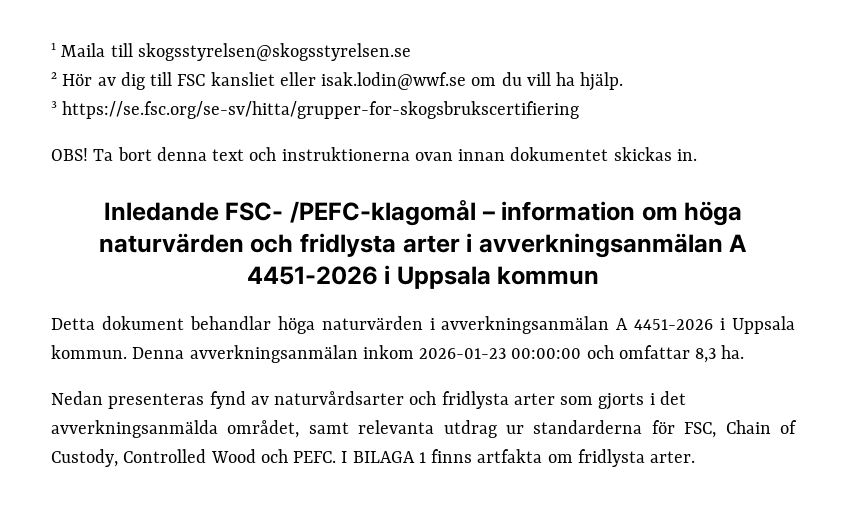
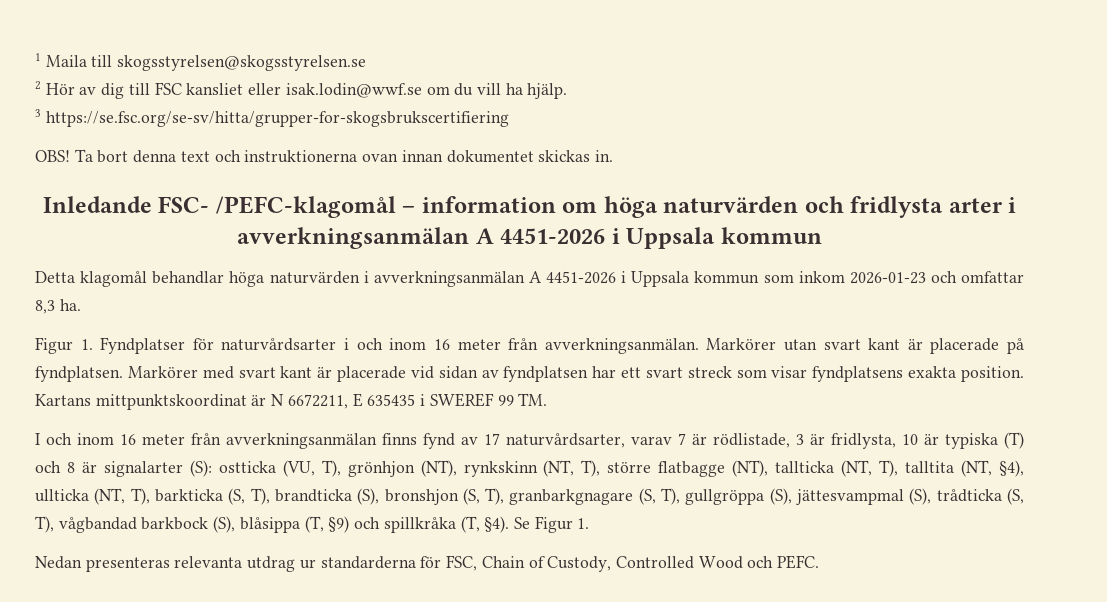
[101,316,184,330] dokument -> [80,271,148,287] klagomål
[51,345,358,363] kommun. Denna avverkningsanmälan -> [694,271,794,284] kommun som
[511,348,582,359] 00:00:00 -> (926, 278) none
[51,391,686,410] [51,420,349,438] Nedan presenteras fynd av naturvårdsarter och fridlysta arter som gjorts i det avverkningsanmälda området, samt -> [35,337,1024,354] [35,366,1025,382] [35,393,548,410] [35,432,1024,449] [35,460,1025,477] [35,488,1024,505] [35,516,590,533] [35,556,170,572] Figur 1. Fyndplatser för naturvårdsarter i och inom 16 meter från avverkningsanmälan. Markörer utan svart kant är placerade på fyndplatsen. Markörer med svart kant är placerade vid sidan av fyndplatsen har ett svart streck som visar fyndplatsens exakta position. Kartans mittpunktskoordinat är N 6672211, E 635435 i SWEREF 99 TM. // I och inom 16 meter från avverkningsanmälan finns fynd av 17 naturvårdsarter, varav 7 är rödlistade, 3 är fridlysta, 10 är typiska (T) och 8 är signalarter (S): ostticka (VU, T), grönhjon (NT), rynkskinn (NT, T), större flatbagge (NT), tallticka (NT, T), talltita (NT, §4), ullticka (NT, T), barkticka (S, T), brandticka (S), bronshjon (S, T), granbarkgnagare (S, T), gullgröppa (S), jättesvampmal (S), trådticka (S, T), vågbandad barkbock (S), blåsippa (T, §9) och spillkråka (T, §4). Se Figur 1. // Nedan presenteras
[341,449,696,467] I BILAGA 1 finns artfakta om fridlysta arter. -> (820, 562) none

